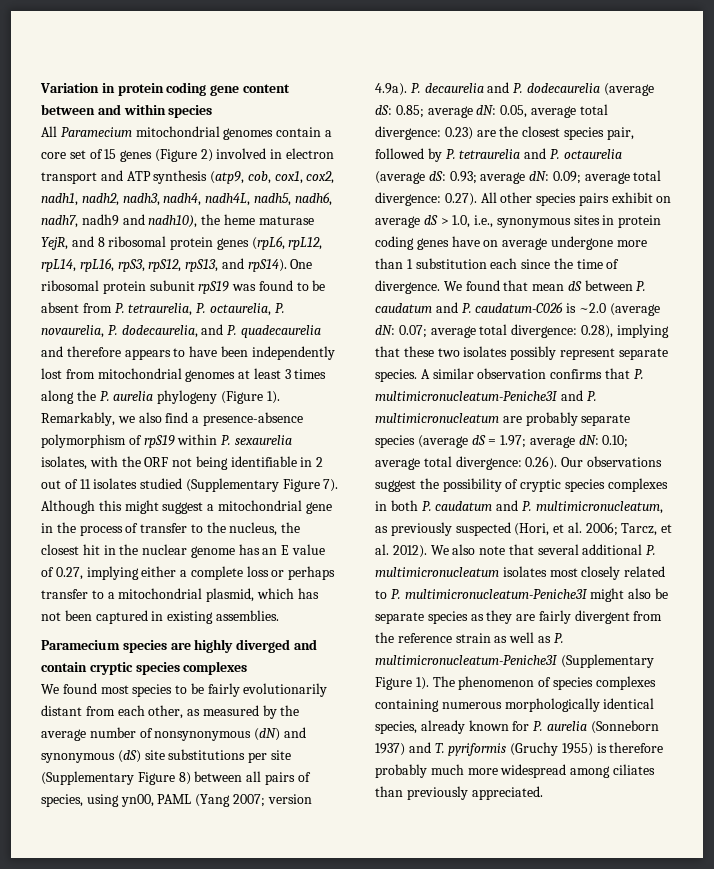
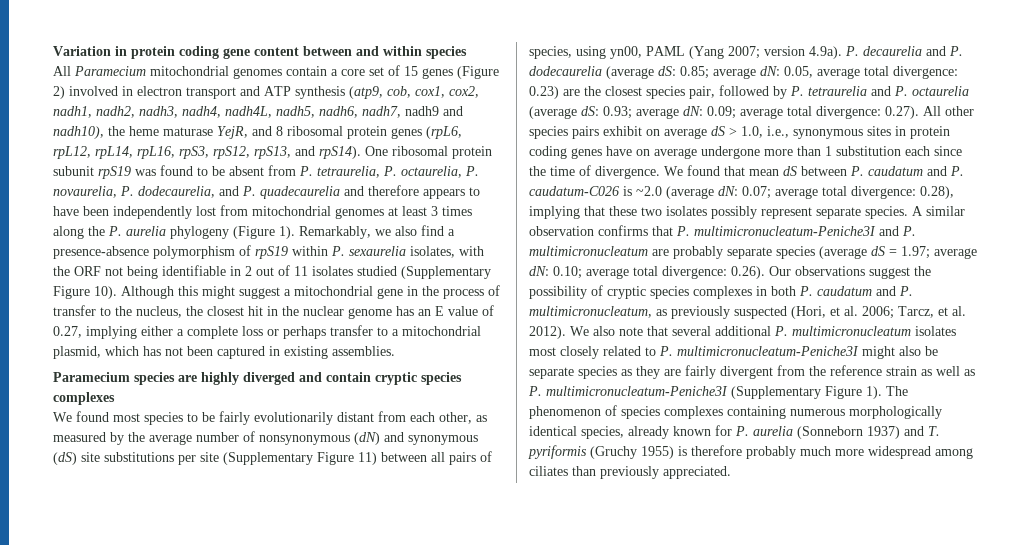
[323,479,339,492] 7). -> [94,286,117,299] 10).
[178,772,191,785] 8) -> [358,452,377,465] 11)

